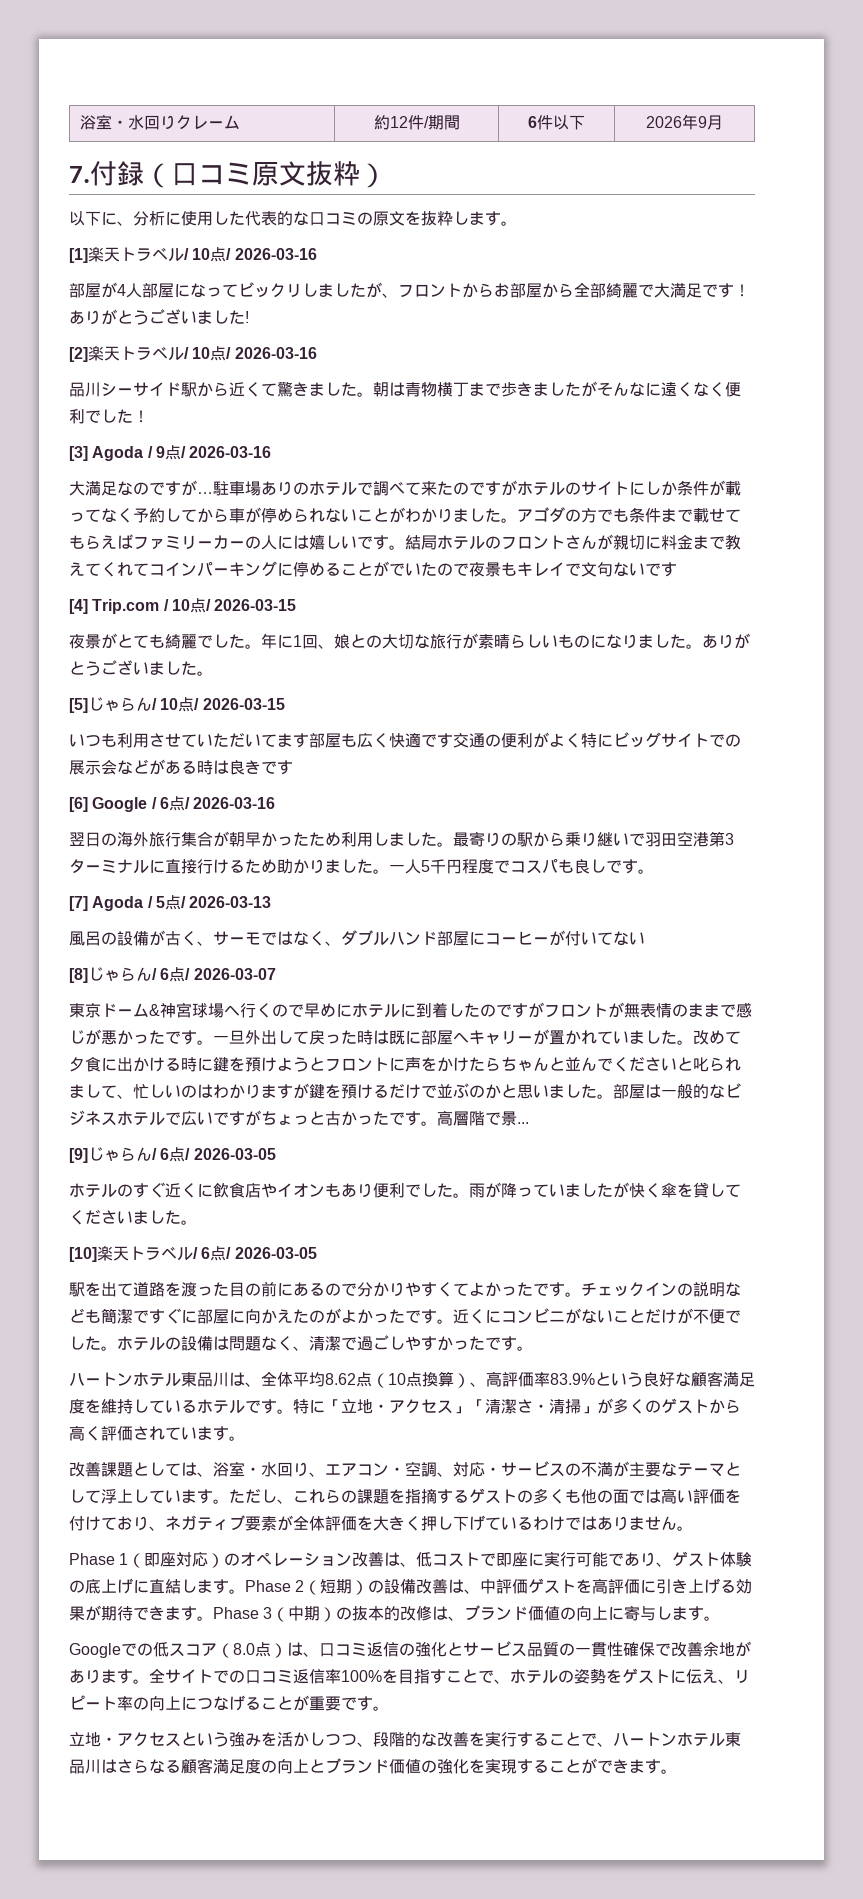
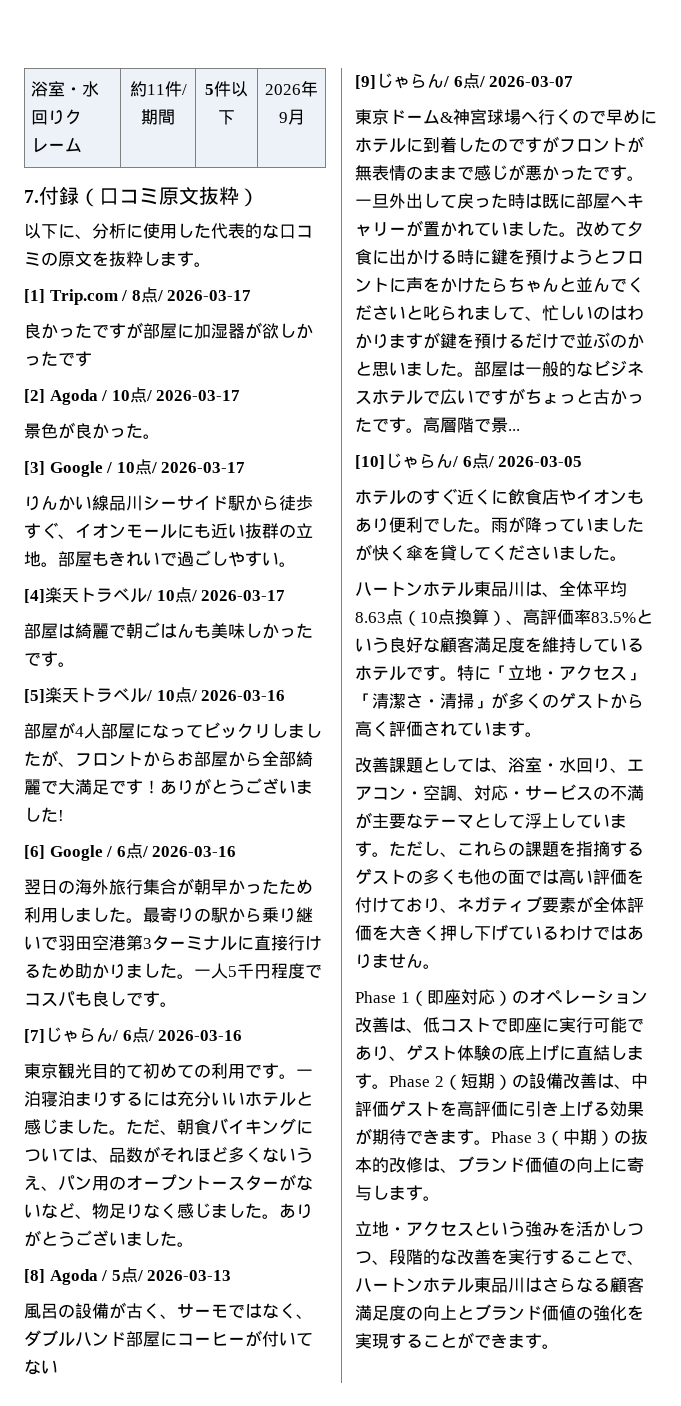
[389,116,408,128] 12 -> [146,84,165,95] 11
[528,116,537,128] 6 -> [205,84,214,95] 5
(88, 255) none -> [49,287,252,305] [24,322,313,339] [24,351,92,367] [24,387,241,405] [24,422,160,439] [24,459,246,477] [24,495,313,511] [24,522,313,539] [24,550,296,567] [24,587,286,603] [24,622,313,639] [24,651,75,667] [24,689,45,703] Trip.com / 8点/ 2026-03-17 // 良かったですが部屋に加湿器が欲しかったです // [2] Agoda / 10点/ 2026-03-17 // 景色が良かった。 // [3] Google / 10点/ 2026-03-17 // りんかい線品川シーサイド駅から徒歩すぐ、イオンモールにも近い抜群の立地。部屋もきれいで過ごしやすい。 // [4]楽天トラベル/ 10点/ 2026-03-17 // 部屋は綺麗で朝ごはんも美味しかったです。 // [5]
[69,346,317,362] [69,381,741,397] [69,409,149,424] [69,445,272,461] [69,480,741,496] [69,507,741,523] [69,534,741,550] [69,561,677,577] [69,598,297,614] [69,633,750,649] [69,660,213,676] [69,697,285,713] [69,732,741,748] [69,759,293,775] // [2]楽天トラベル/ 10点/ 2026-03-16 // 品川シーサイド駅から近くて驚きました。朝は青物横丁まで歩きましたがそんなに遠くなく便利でした！ // [3] Agoda / 9点/ 2026-03-16 // 大満足なのですが…駐車場ありのホテルで調べて来たのですがホテルのサイトにしか条件が載ってなく予約してから車が停められないことがわかりました。アゴダの方でも条件まで載せてもらえばファミリーカーの人には嬉しいです。結局ホテルのフロントさんが親切に料金まで教えてくれてコインパーキングに停めることがでいたので夜景もキレイで文句ないです // [4] Trip.com / 10点/ 2026-03-15 // 夜景がとても綺麗でした。年に1回、娘との大切な旅行が素晴らしいものになりました。ありがとうございました。 // [5]じゃらん/ 10点/ 2026-03-15 // いつも利用させていただいてます部屋も広く快適です交通の便利がよく特にビッグサイトでの展示会などがある時は良きです -> (64, 815) none
(88, 903) none -> [45,1027,243,1043] [24,1063,313,1079] [24,1091,313,1107] [24,1118,313,1135] [24,1146,313,1163] [24,1174,313,1191] [24,1202,313,1219] [24,1230,194,1247] [24,1269,45,1283] じゃらん/ 6点/ 2026-03-16 // 東京観光目的て初めての利用です。一泊寝泊まりするには充分いいホテルと感じました。ただ、朝食バイキングについては、品数がそれほど多くないうえ、パン用のオープントースターがないなど、物足りなく感じました。ありがとうございました。 // [8]
[69,968,88,983] [8] -> [355,75,376,89] [9]
[69,1148,88,1163] [9] -> [355,455,385,469] [10]
[69,1246,317,1262] [69,1281,741,1297] [69,1308,741,1324] [69,1335,533,1351] // [10]楽天トラベル/ 6点/ 2026-03-05 // 駅を出て道路を渡った目の前にあるので分かりやすくてよかったです。チェックインの説明なども簡潔ですぐに部屋に向かえたのがよかったです。近くにコンビニがないことだけが不便でした。ホテルの設備は問題なく、清潔で過ごしやすかったです。 -> (627, 558) none
[325,1373,356,1385] 8.62 -> [355,612,386,623] 8.63
[550,1373,595,1385] 83.9% -> [591,612,636,623] 83.5%
[69,1641,751,1658] [69,1668,750,1684] [69,1695,389,1711] // Googleでの低スコア（8.0点）は、口コミ返信の強化とサービス品質の一貫性確保で改善余地があります。全サイトでの口コミ返信率100%を目指すことで、ホテルの姿勢をゲストに伝え、リピート率の向上につなげることが重要です。 -> (440, 1198) none

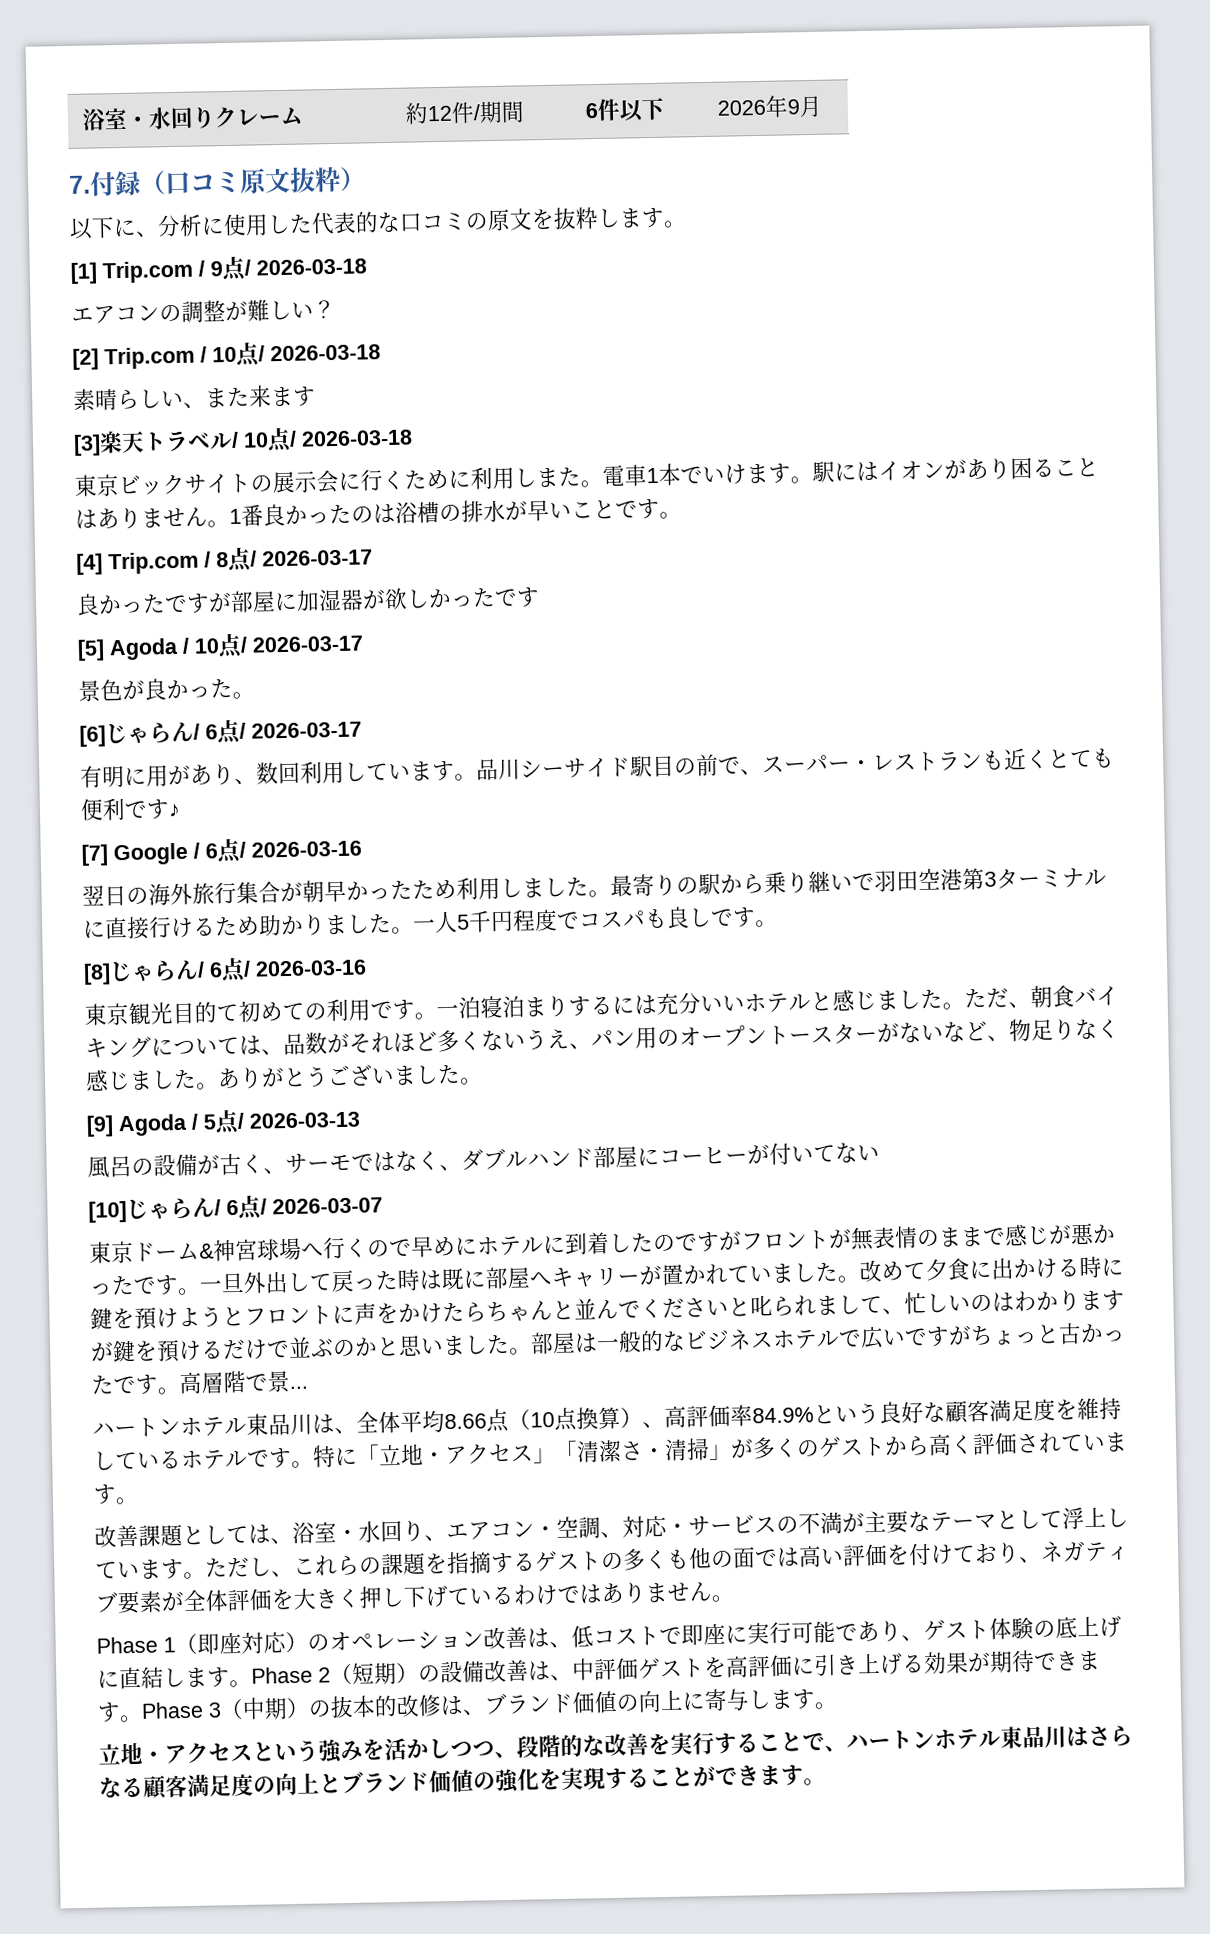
[146,84,165,95] 11 -> [427,105,453,122] 12
[205,84,214,95] 5 -> [584,102,598,119] 6
(128, 295) none -> [210,256,367,282] [71,299,336,324] [72,342,381,370] [73,385,316,411] [73,427,413,456] [74,457,1099,497] [75,498,682,530] [76,551,211,575] 9点/ 2026-03-18 // エアコンの調整が難しい？ // [2] Trip.com / 10点/ 2026-03-18 // 素晴らしい、また来ます // [3]楽天トラベル/ 10点/ 2026-03-18 // 東京ビックサイトの展示会に行くために利用しまた。電車1本でいけます。駅にはイオンがあり困ることはありません。1番良かったのは浴槽の排水が早いことです。 // [4] Trip.com /
[24,389,45,403] [2] -> [77,639,105,661] [5]
[24,459,246,477] [24,495,313,511] [24,522,313,539] [24,550,296,567] [24,587,286,603] [24,622,313,639] [24,651,75,667] [24,687,286,703] [24,722,322,739] [24,750,313,767] [24,778,313,795] [24,807,64,822] [24,845,45,859] [3] Google / 10点/ 2026-03-17 // りんかい線品川シーサイド駅から徒歩すぐ、イオンモールにも近い抜群の立地。部屋もきれいで過ごしやすい。 // [4]楽天トラベル/ 10点/ 2026-03-17 // 部屋は綺麗で朝ごはんも美味しかったです。 // [5]楽天トラベル/ 10点/ 2026-03-16 // 部屋が4人部屋になってビックリしましたが、フロントからお部屋から全部綺麗で大満足です！ありがとうございました! // [6] -> [79,719,362,747] [80,748,1115,788] [80,798,181,821] [81,844,108,866] [6]じゃらん/ 6点/ 2026-03-17 // 有明に用があり、数回利用しています。品川シーサイド駅目の前で、スーパー・レストランも近くとても便利です♪ // [7]
[24,1029,45,1043] [7] -> [83,963,111,985] [8]
[24,1269,45,1283] [8] -> [86,1115,114,1137] [9]
[355,75,376,89] [9] -> [88,1201,127,1223] [10]
[355,453,583,469] [355,488,644,505] [355,516,644,533] [355,544,627,561] // [10]じゃらん/ 6点/ 2026-03-05 // ホテルのすぐ近くに飲食店やイオンもあり便利でした。雨が降っていましたが快く傘を貸してくださいました。 -> (308, 1387) none
[355,612,386,623] 8.63 -> [444,1413,487,1430] 8.66
[591,612,636,623] 83.5% -> [752,1407,814,1424] 84.9%

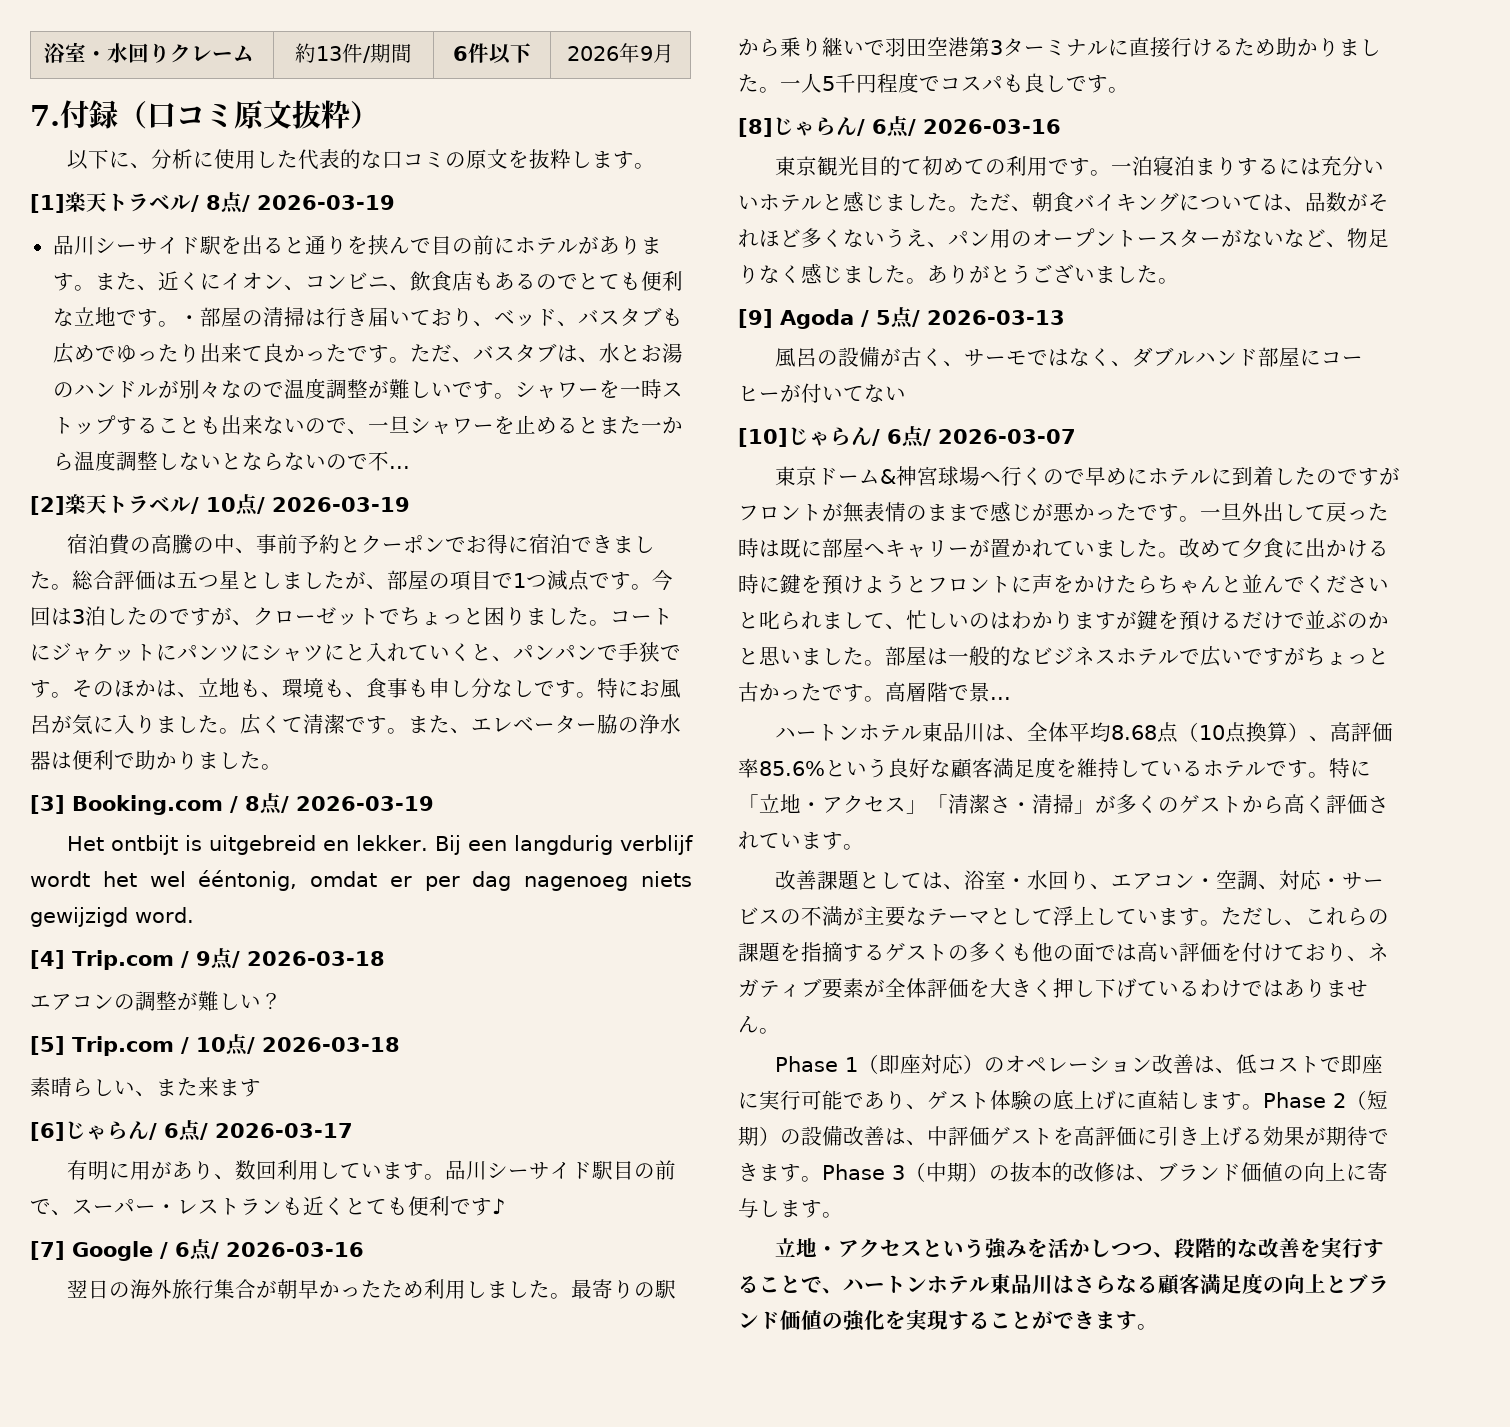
[427,105,453,122] 12 -> [316,46,342,61] 13
(98, 273) none -> [65,192,395,214] [52,235,662,255] [52,271,683,291] [52,307,683,327] [52,343,683,364] [52,378,683,399] [52,415,683,435] [52,450,410,471] [30,494,410,516] [66,533,655,555] [30,570,673,591] [30,606,673,626] [30,642,681,662] [30,678,681,698] [30,714,681,735] [30,750,282,770] [30,793,434,815] [66,835,693,855] [30,870,692,891] [30,907,194,927] [30,950,65,969] 楽天トラベル/ 8点/ 2026-03-19 // 品川シーサイド駅を出ると通りを挟んで目の前にホテルがあります。また、近くにイオン、コンビニ、飲食店もあるのでとても便利な立地です。・部屋の清掃は行き届いており、ベッド、バスタブも広めでゆったり出来て良かったです。ただ、バスタブは、水とお湯のハンドルが別々なので温度調整が難しいです。シャワーを一時ストップすることも出来ないので、一旦シャワーを止めるとまた一から温度調整しないとならないので不... // [2]楽天トラベル/ 10点/ 2026-03-19 // 宿泊費の高騰の中、事前予約とクーポンでお得に宿泊できました。総合評価は五つ星としましたが、部屋の項目で1つ減点です。今回は3泊したのですが、クローゼットでちょっと困りました。コートにジャケットにパンツにシャツにと入れていくと、パンパンで手狭です。そのほかは、立地も、環境も、食事も申し分なしです。特にお風呂が気に入りました。広くて清潔です。また、エレベーター脇の浄水器は便利で助かりました。 // [3] Booking.com / 8点/ 2026-03-19 // Het ontbijt is uitgebreid en lekker. Bij een langdurig verblijf wordt het wel ééntonig, omdat er per dag nagenoeg niets gewijzigd word. // [4]
[72,348,99,370] [2] -> [30,1036,65,1055] [5]
[73,427,413,456] [74,457,1099,497] [75,498,682,530] [76,547,373,575] [76,587,540,616] [77,633,363,661] [78,677,255,702] // [3]楽天トラベル/ 10点/ 2026-03-18 // 東京ビックサイトの展示会に行くために利用しまた。電車1本でいけます。駅にはイオンがあり困ることはありません。1番良かったのは浴槽の排水が早いことです。 // [4] Trip.com / 8点/ 2026-03-17 // 良かったですが部屋に加湿器が欲しかったです // [5] Agoda / 10点/ 2026-03-17 // 景色が良かった。 -> (261, 1088) none
[444,1413,487,1430] 8.66 -> [1110,725,1157,740] 8.68
[752,1407,814,1424] 84.9% -> [759,761,825,776] 85.6%

